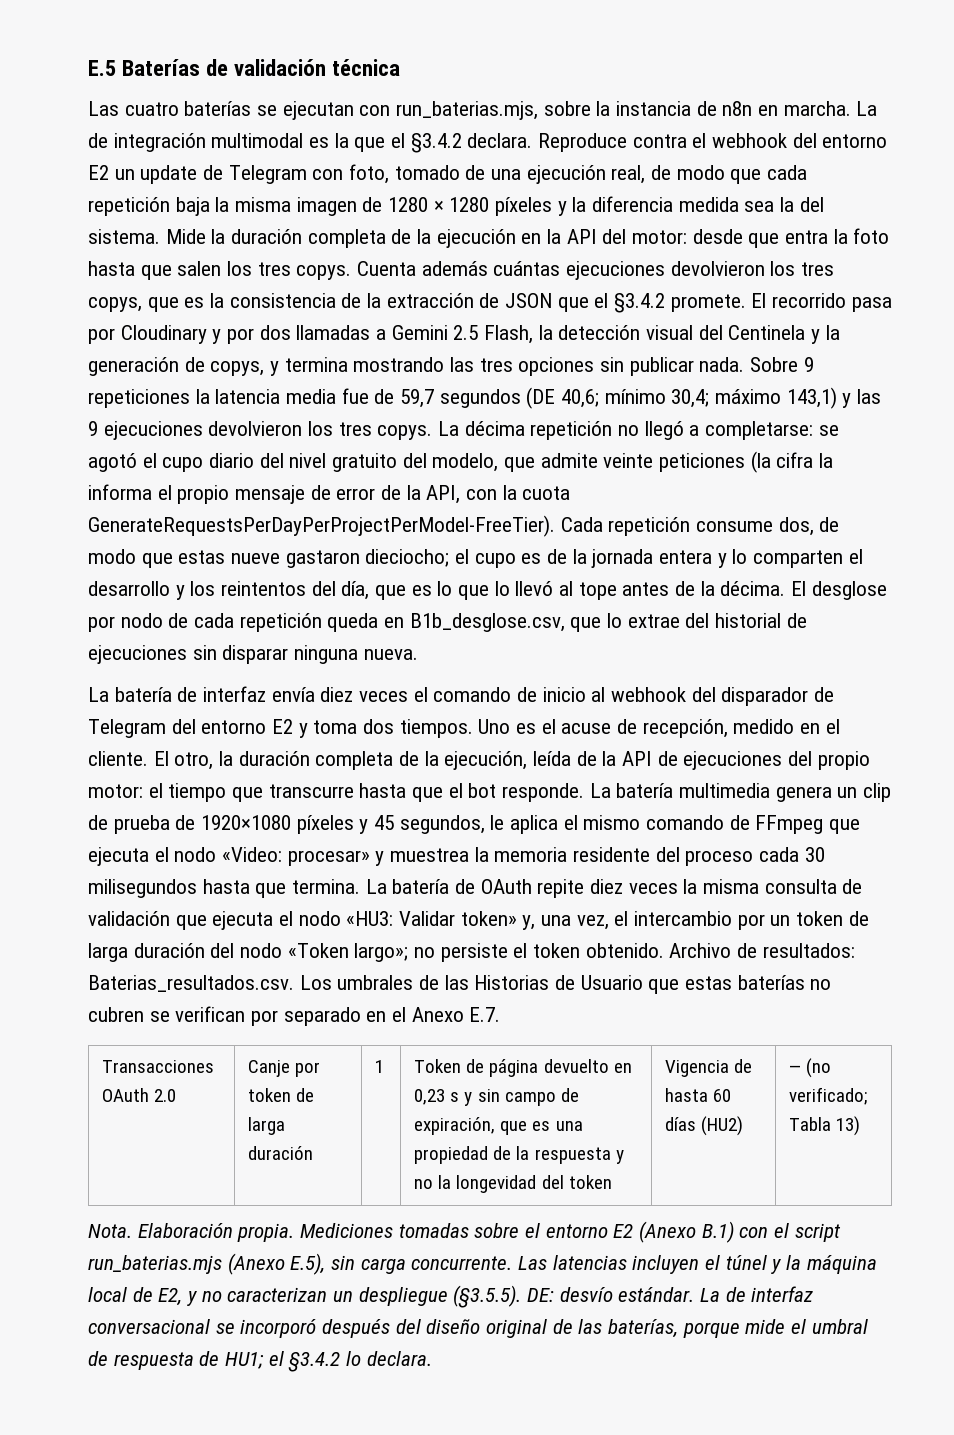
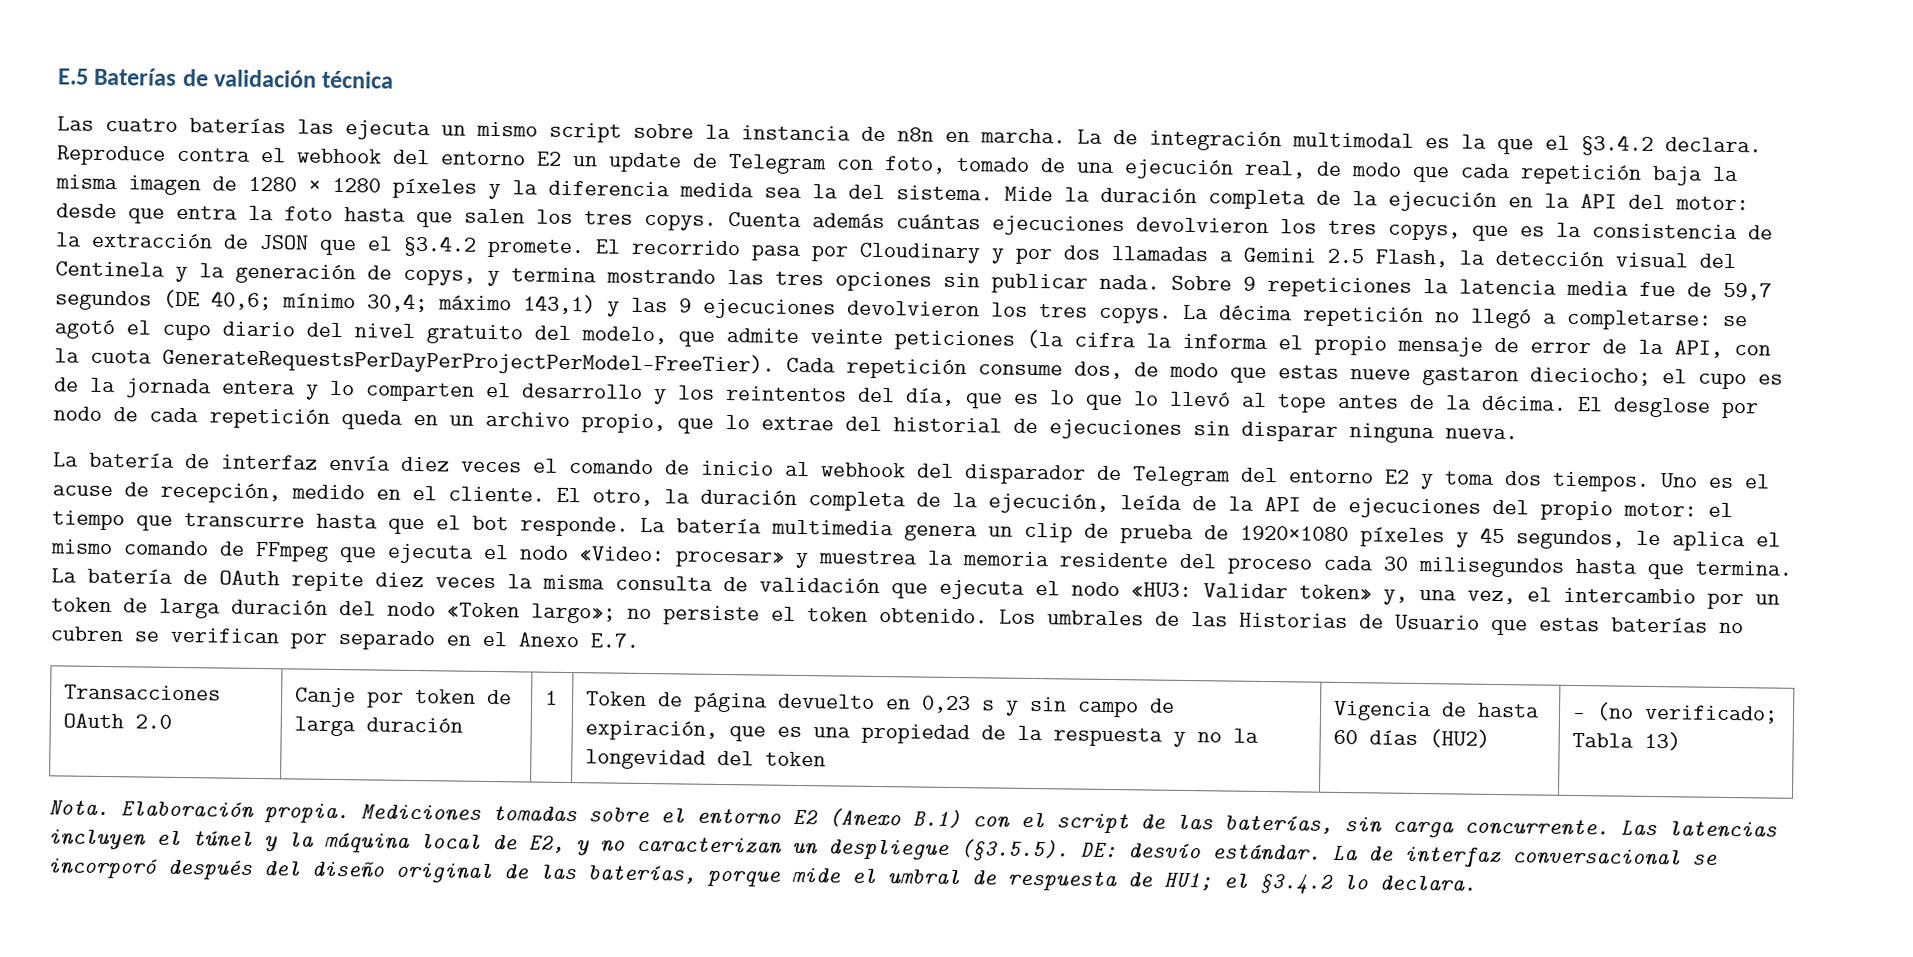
[257,101,539,120] se ejecutan con run_baterias.mjs, -> [297,119,622,143] las ejecuta un mismo script
[409,613,565,632] B1b_desglose.csv, -> [449,411,666,434] un archivo propio,
[669,943,855,958] [88,975,294,992] Archivo de resultados: Baterias_resultados.csv. -> (988, 616) none
[88,1253,326,1275] run_baterias.mjs (Anexo E.5), -> [1140,814,1333,834] de las baterías,

